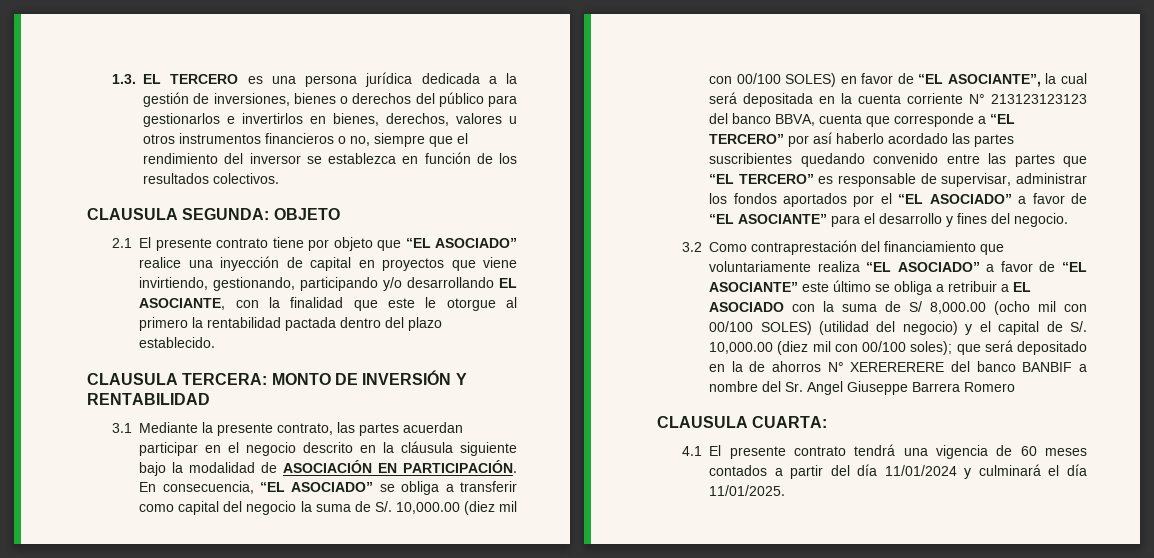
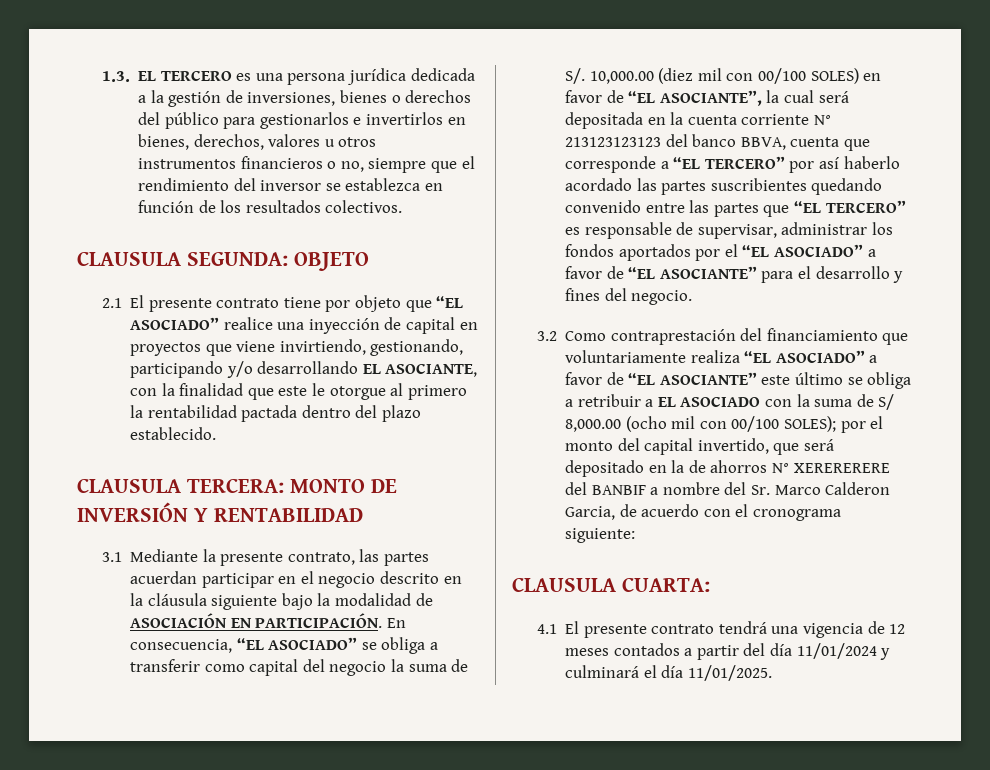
[760,321,1087,335] [709,341,953,355] SOLES) (utilidad del negocio) y el capital de S/. 10,000.00 (diez mil con 00/100 soles); -> [783,416,884,433] [565,438,769,455] SOLES); por el monto del capital invertido,
[976,361,1016,372] banco -> (588, 488) none
[807,381,1016,395] Angel Giuseppe Barrera Romero -> [774,482,891,495] [565,504,841,521] [565,528,636,543] Marco Calderon Garcia, de acuerdo con el cronograma siguiente:
[1020,446,1037,456] 60 -> [889,624,906,634] 12

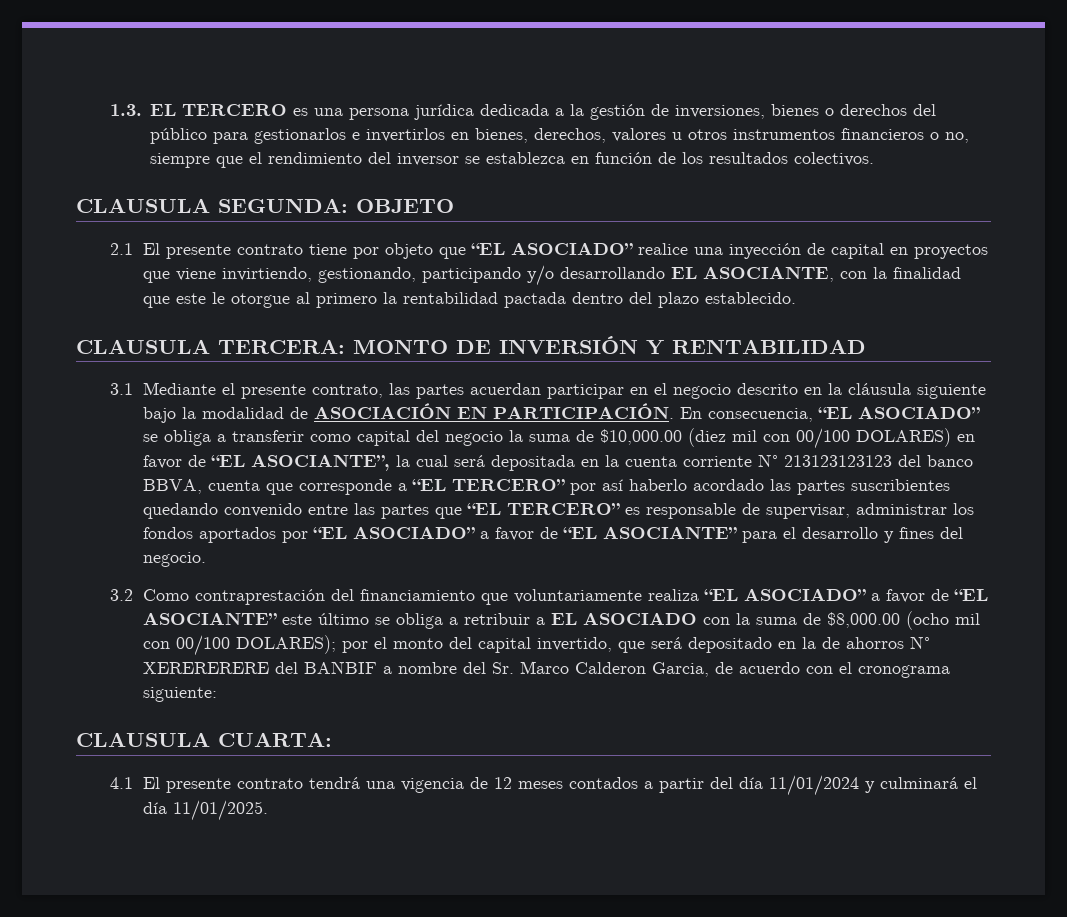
[202,549,216,562] la -> [222,383,236,395] el
[565,68,654,84] S/. 10,000.00 -> [600,429,683,445] $10,000.00
[810,68,859,84] SOLES) -> [856,428,952,447] DOLARES)
[724,244,738,257] el -> (309, 537) none
[878,394,895,410] [565,419,622,432] S/ 8,000.00 -> [827,612,901,628] $8,000.00
[783,416,836,432] SOLES); -> [236,635,337,654] DOLARES);

